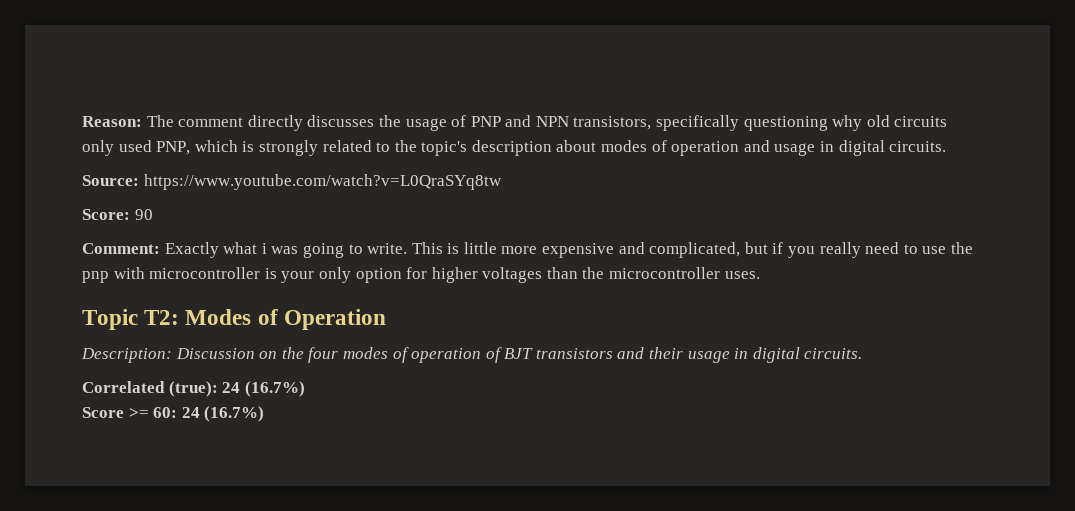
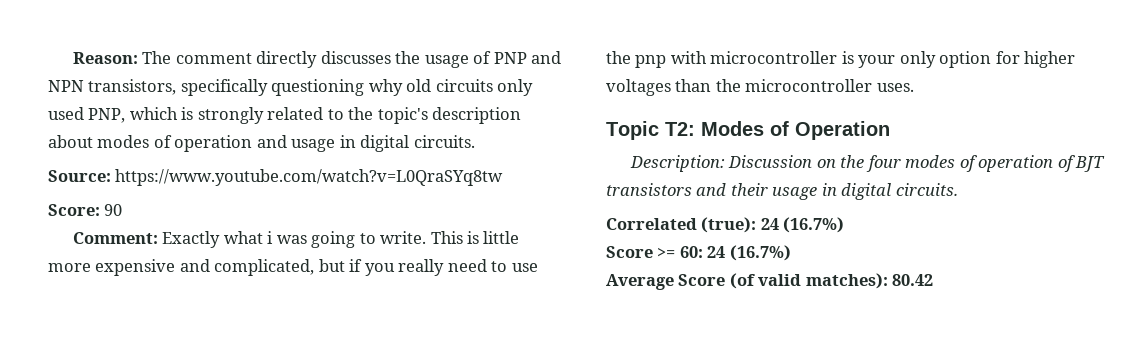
(265, 414) none -> [606,273,934,290] // Average Score (of valid matches): 80.42

